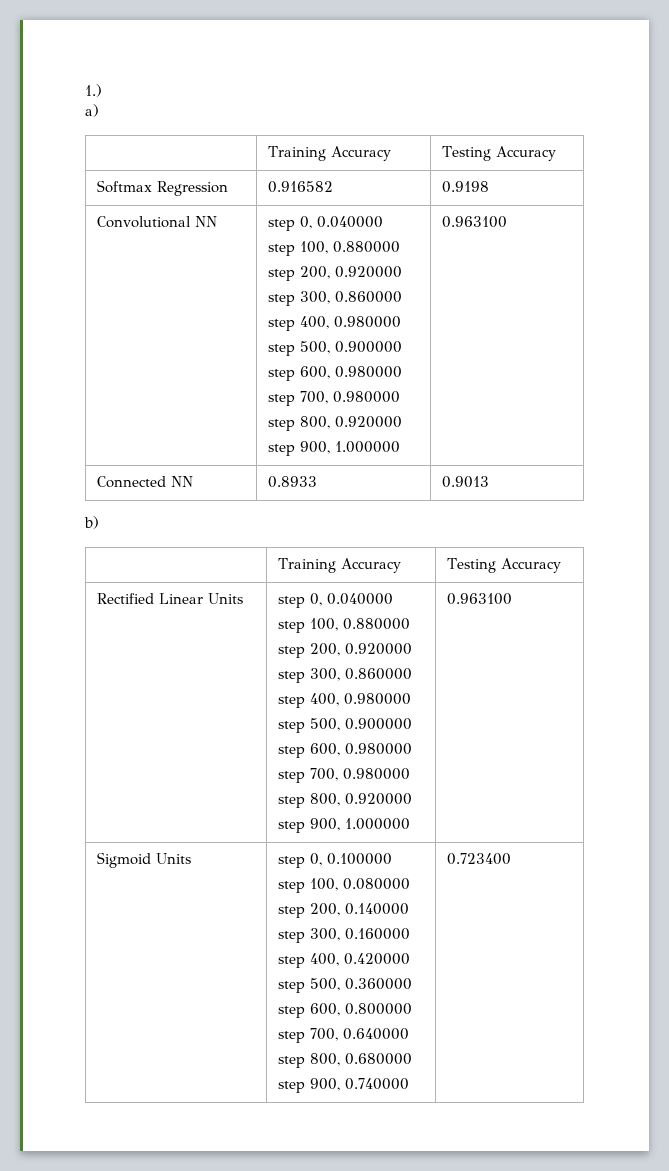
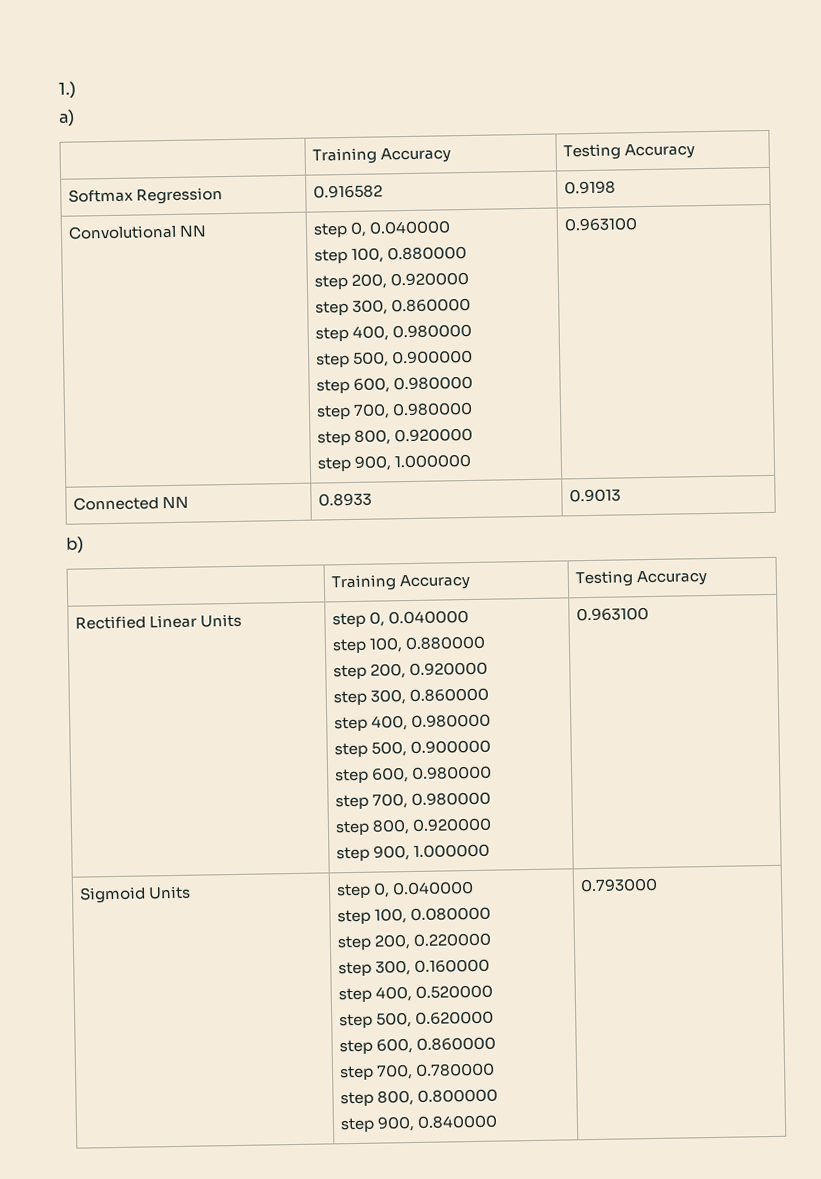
[326,853,392,865] 0.100000 -> [392,880,475,896] 0.040000
[344,903,409,915] 0.140000 -> [413,932,492,947] 0.220000
[343,953,410,965] [277,978,412,993] [277,1003,412,1018] [277,1028,409,1043] [277,1053,412,1068] [277,1078,409,1093] [446,853,511,865] 0.420000 // step 500, 0.360000 // step 600, 0.800000 // step 700, 0.640000 // step 800, 0.680000 // step 900, 0.740000 | 0.723400 -> [415,984,494,999] [339,1010,495,1029] [339,1036,497,1055] [339,1062,496,1081] [340,1088,499,1107] [340,1114,499,1133] [580,877,659,893] 0.520000 // step 500, 0.620000 // step 600, 0.860000 // step 700, 0.780000 // step 800, 0.800000 // step 900, 0.840000 | 0.793000

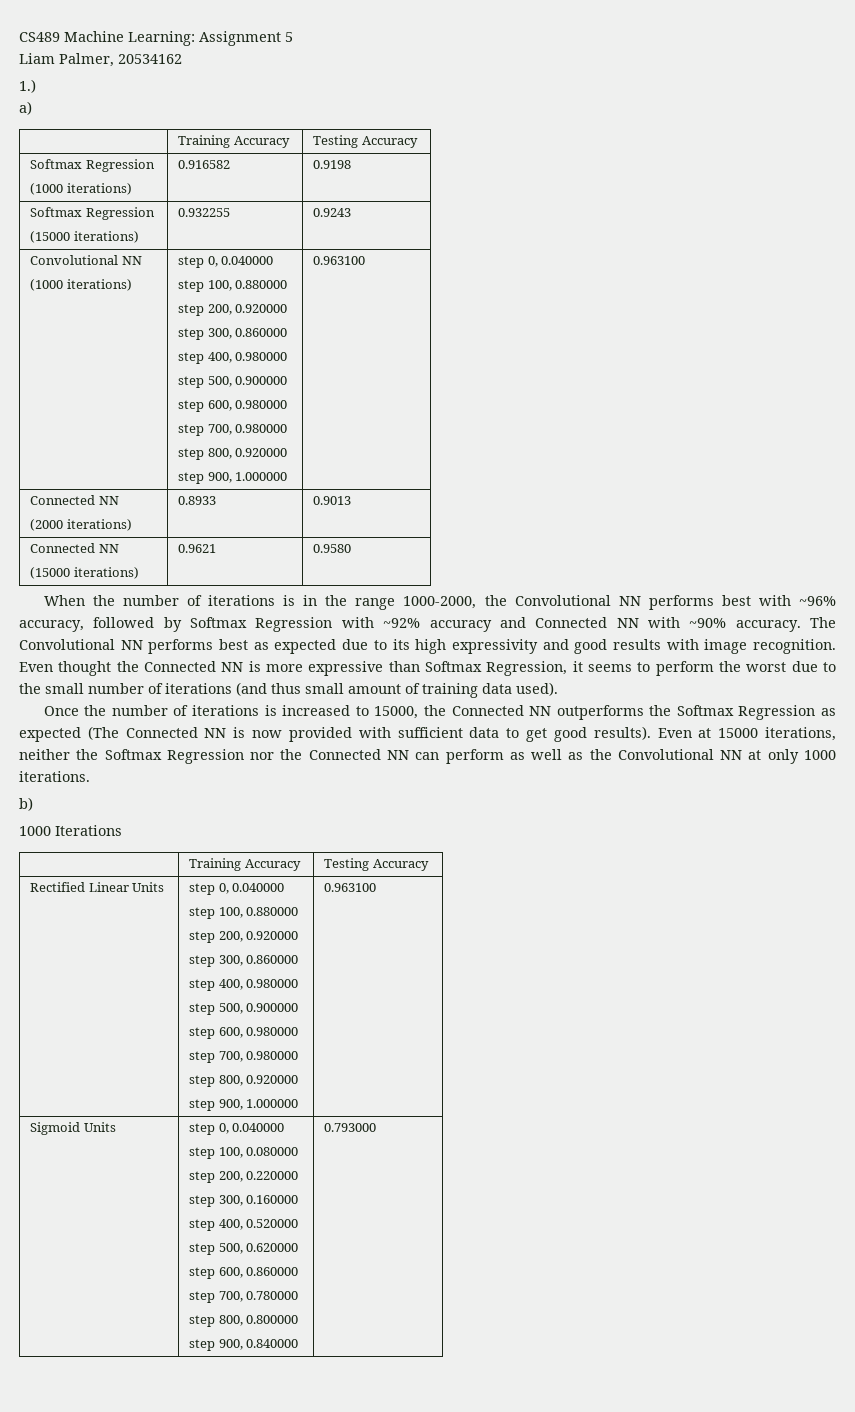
(58, 90) none -> [19,31,293,46] [19,53,182,67] CS489 Machine Learning: Assignment 5 // Liam Palmer, 20534162 //
(224, 196) none -> [30,183,132,195] // (1000 iterations)
[68,224,208,240] // Convolutional NN -> [30,207,155,220] [30,231,139,243] [178,208,231,217] [313,208,352,217] [30,255,142,265] [30,279,132,291] // Softmax Regression // (15000 iterations) | 0.932255 | 0.9243 // Convolutional NN // (1000 iterations)
(190, 502) none -> [30,519,132,531] // (2000 iterations)
(622, 495) none -> [30,543,119,553] [30,567,139,579] [178,544,217,553] [313,544,352,553] [43,595,836,610] [19,617,837,632] [19,639,836,654] [19,661,837,676] [19,682,558,698] [43,705,836,720] [19,726,837,742] [19,749,837,764] [19,771,90,782] // Connected NN // (15000 iterations) | 0.9621 | 0.9580 // When the number of iterations is in the range 1000-2000, the Convolutional NN performs best with ~96% accuracy, followed by Softmax Regression with ~92% accuracy and Connected NN with ~90% accuracy. The Convolutional NN performs best as expected due to its high expressivity and good results with image recognition. Even thought the Connected NN is more expressive than Softmax Regression, it seems to perform the worst due to the small number of iterations (and thus small amount of training data used). // Once the number of iterations is increased to 15000, the Connected NN outperforms the Softmax Regression as expected (The Connected NN is now provided with sufficient data to get good results). Even at 15000 iterations, neither the Softmax Regression nor the Connected NN can perform as well as the Convolutional NN at only 1000 iterations.
(84, 545) none -> [19,825,122,836] // 1000 Iterations

